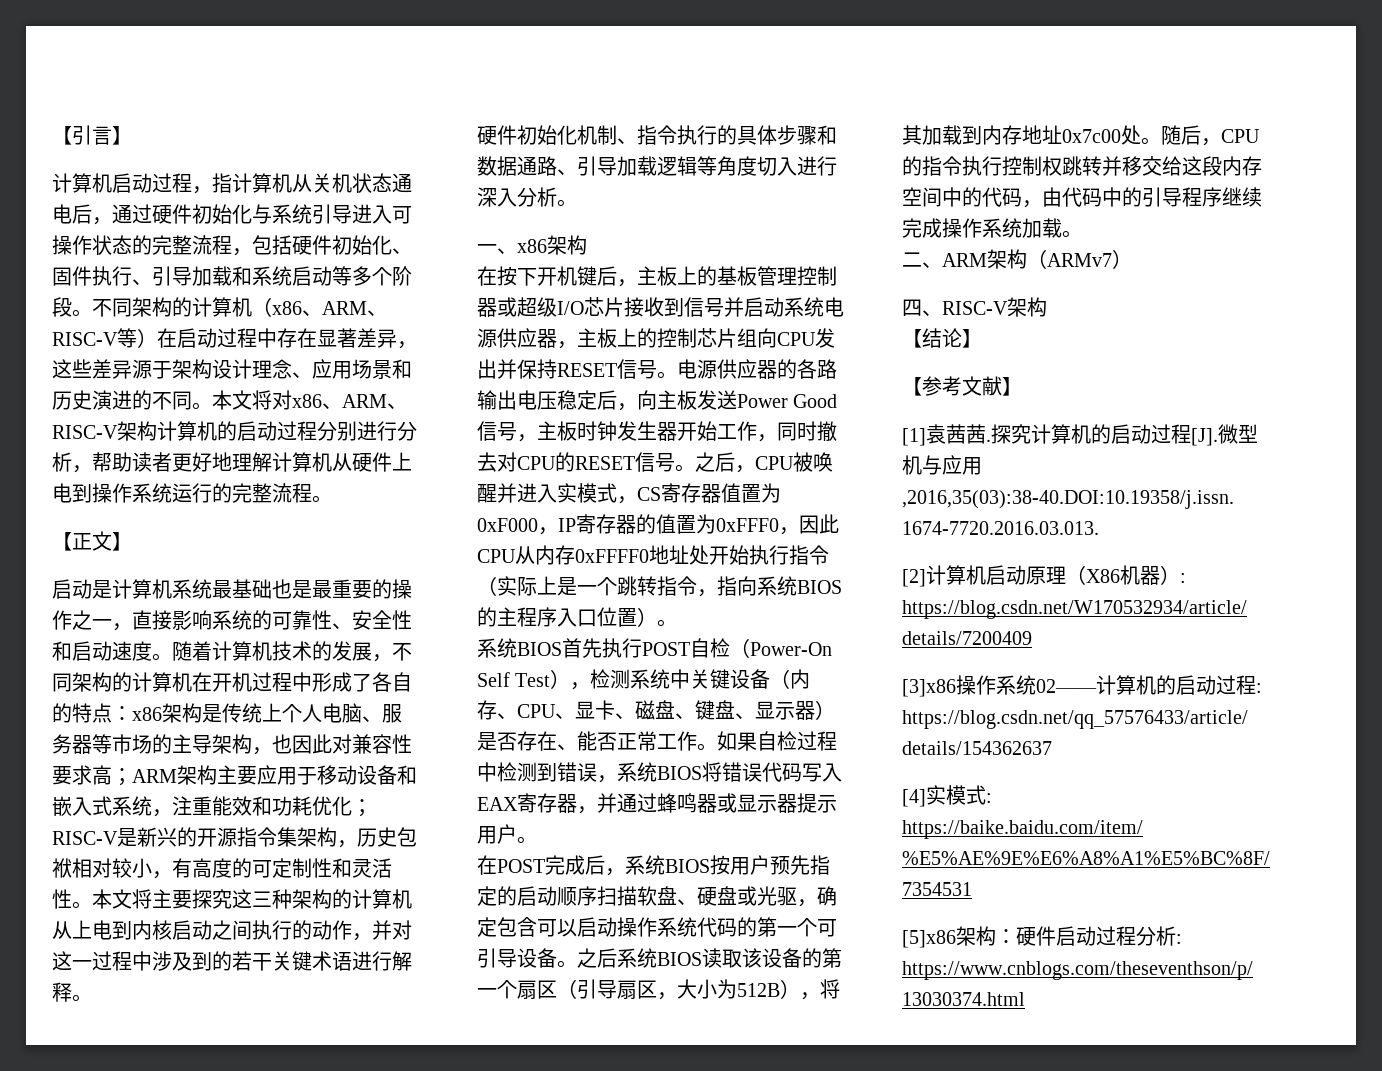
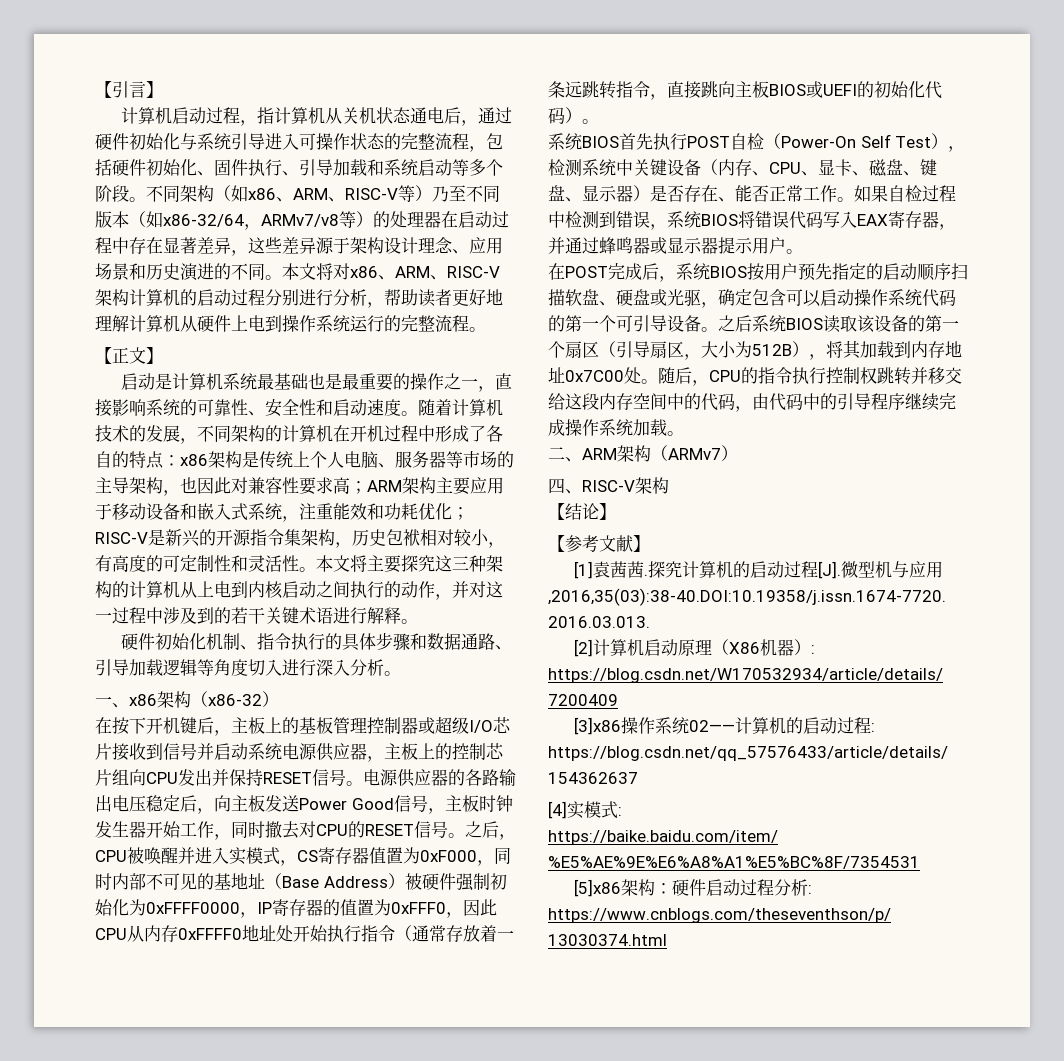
[172,297,272,317] 的计算机（ -> [214,185,248,202] （如
(157, 338) none -> [432,185,500,202] [95,211,441,230] 乃至不同版本（如x86-32/64，ARMv7/v8等）的处理器
(587, 245) none -> [191,691,279,707] （x86-32）
(558, 531) none -> [494,847,511,864] [95,873,507,891] [95,899,257,918] 同时内部不可见的基地址（Base Address）被硬件强制初始化为0xFFFF0000，
[497,576,842,597] [477,607,637,627] 实际上是一个跳转指令，指向系统BIOS的主程序入口位置 -> [412,925,514,942] [548,81,942,100] [548,107,565,124] 通常存放着一条远跳转指令，直接跳向主板BIOS或UEFI的初始化代码
[1062,129,1121,143] 0x7c00 -> [565,370,624,382] 0x7C00

